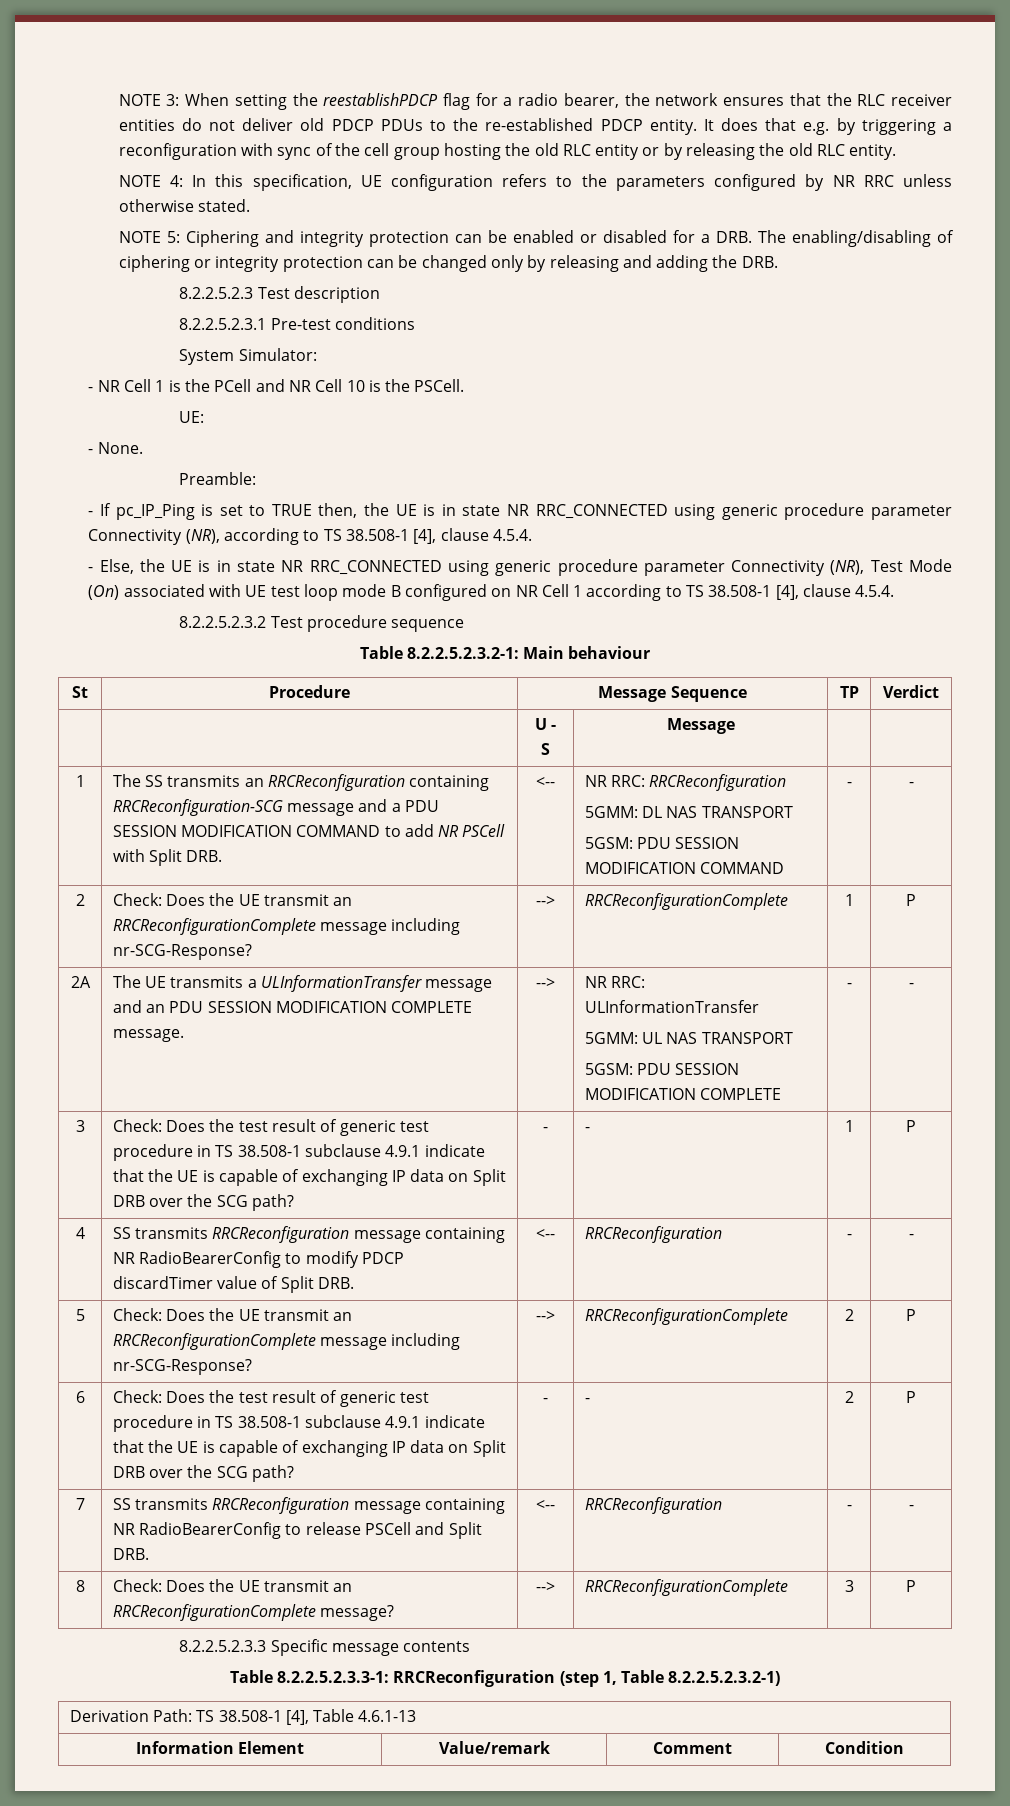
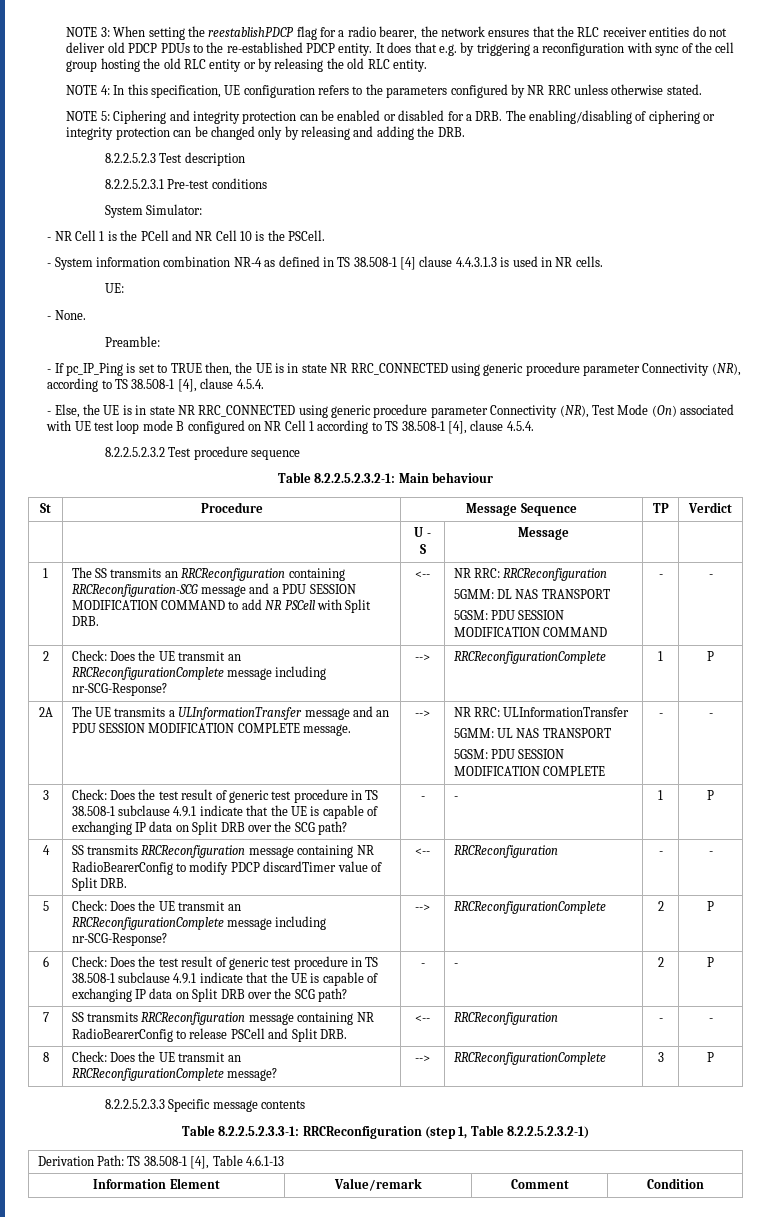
(465, 385) none -> [47,256,603,270] // - System information combination NR-4 as defined in TS 38.508-1 [4] clause 4.4.3.1.3 is used in NR cells.

